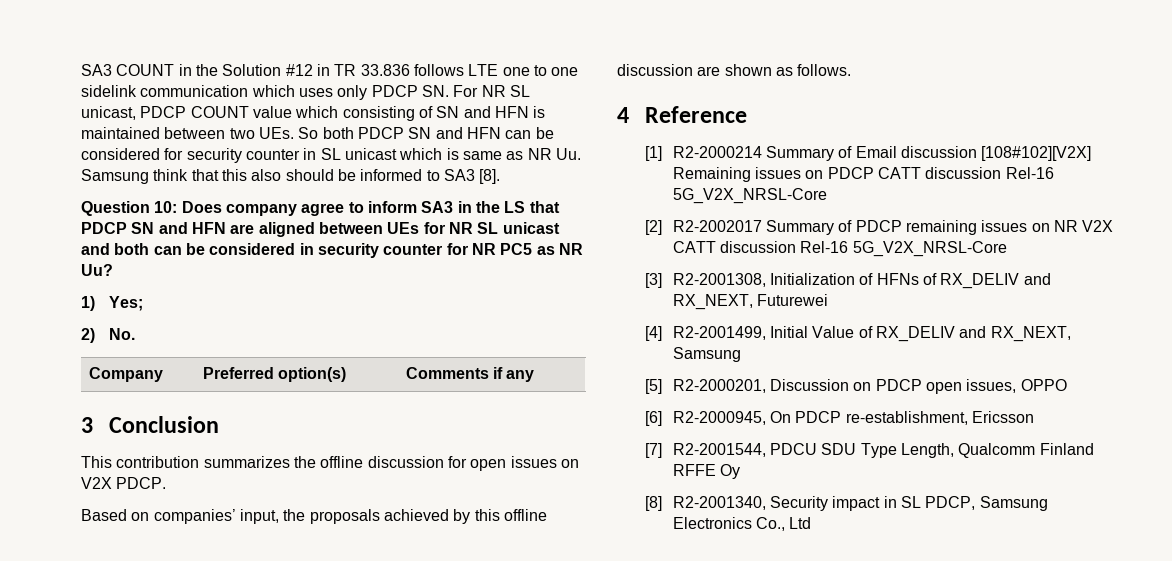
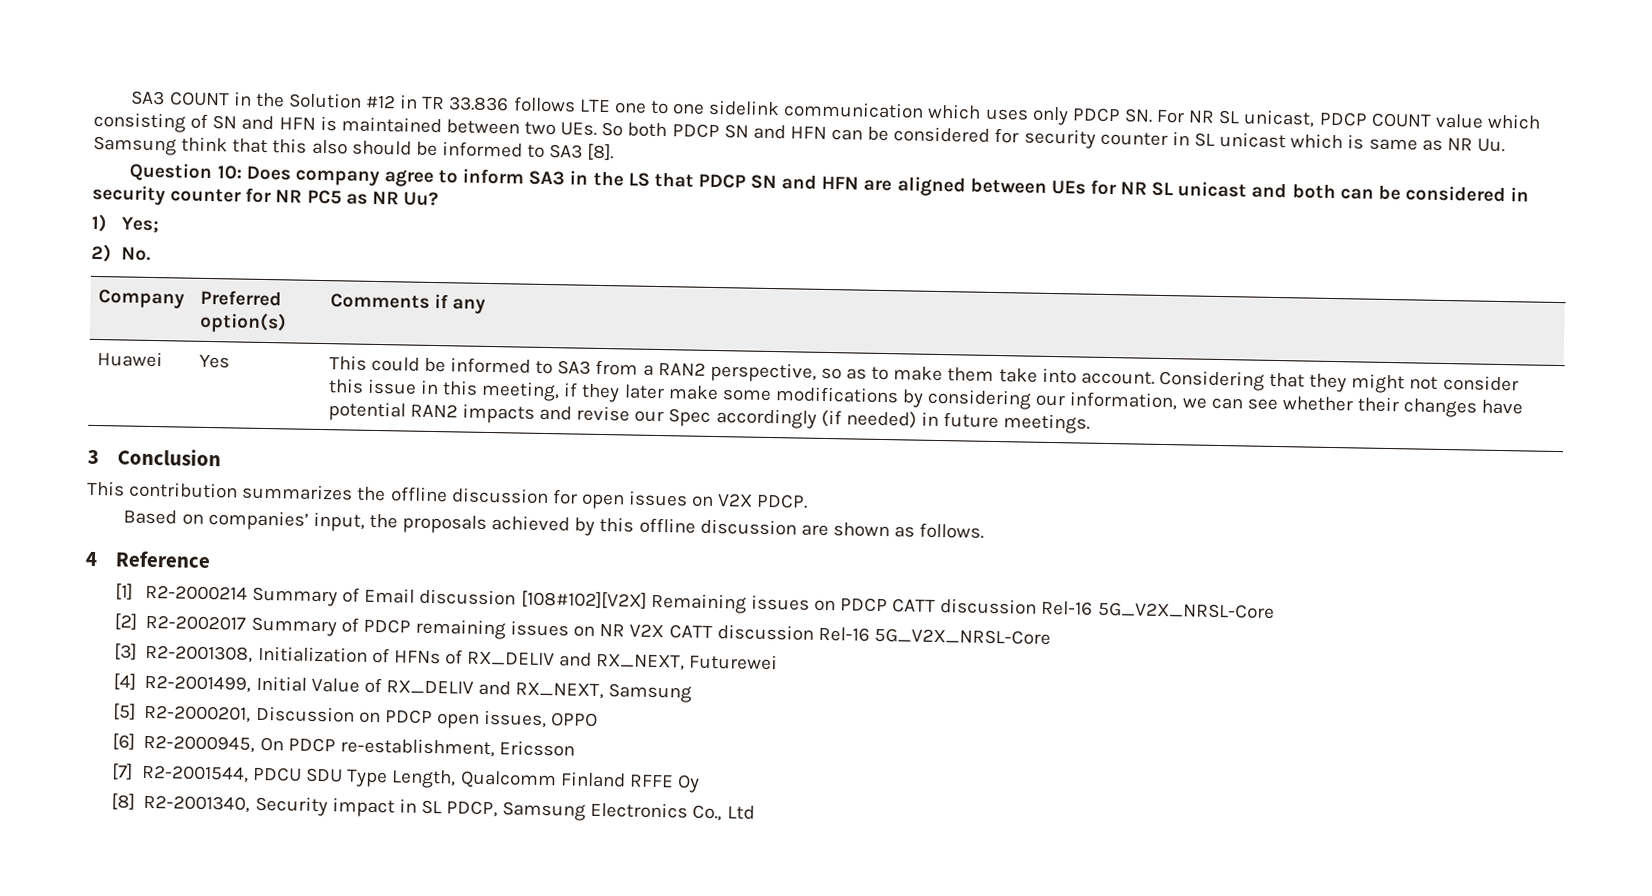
(535, 376) none -> [96,351,163,368] [198,354,230,369] [328,355,1519,394] [327,378,1524,418] [327,401,1091,434] // Huawei | Yes | This could be informed to SA3 from a RAN2 perspective, so as to make them take into account. Considering that they might not consider this issue in this meeting, if they later make some modifications by considering our information, we can see whether their changes have potential RAN2 impacts and revise our Spec accordingly (if needed) in future meetings.

